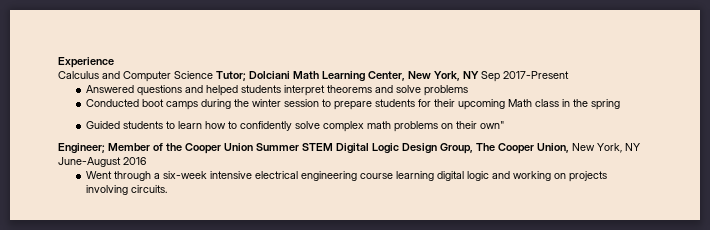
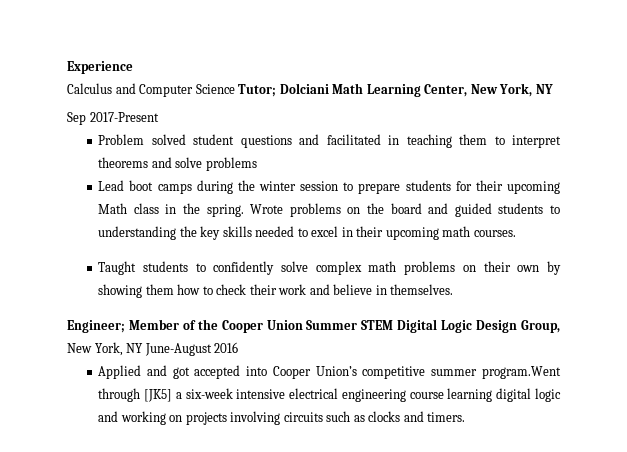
(479, 75) none -> (553, 89) //
[86,85,282,96] Answered questions and helped students -> [98,134,505,148] Problem solved student questions and facilitated in teaching them to
[86,99,140,107] Conducted -> [98,180,125,191] Lead
[591,99,621,110] [86,121,227,129] spring // Guided students to learn how -> [206,203,561,217] [98,226,516,240] [98,261,188,275] spring. Wrote problems on the board and guided students to understanding the key skills needed to excel in their upcoming math courses. // Taught students
[480,121,505,129] own" -> [517,261,561,275] [98,284,454,298] own by showing them how to check their work and believe in themselves.
[476,143,569,154] The Cooper Union, -> (561, 326) none
[86,171,152,181] Went through -> [98,365,561,379] [98,388,172,402] Applied and got accepted into Cooper Union’s competitive summer program.Went through [JK5]
[131,185,168,193] circuits. -> [283,411,466,422] circuits such as clocks and timers.

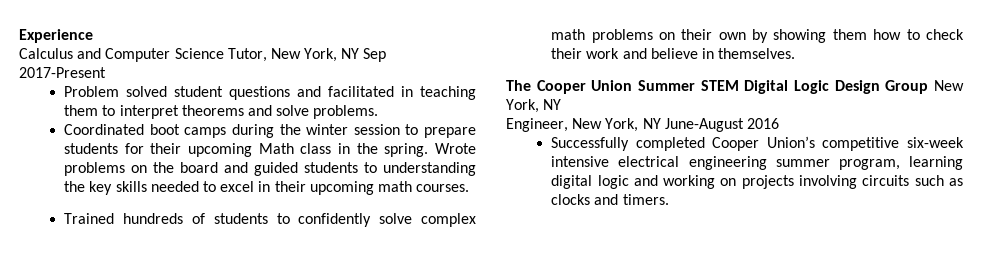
[238,83,553,97] Tutor; Dolciani Math Learning Center, New York, NY // -> [227,48,360,62] Tutor, New York, NY
[205,157,257,171] [98,180,125,191] problems // Lead -> [313,105,379,119] [64,124,145,135] problems. // Coordinated
[98,261,137,275] Taught -> [64,213,205,224] Trained hundreds of
[67,319,218,333] Engineer; Member of the -> [506,80,531,91] The
[521,320,561,333] Group, -> [885,80,964,94] [506,99,562,113] [506,118,568,132] Group New York, NY // Engineer,
[98,365,561,379] [98,388,182,402] Applied and got accepted into Cooper Union’s competitive summer program.Went through [JK5] a -> [551,136,900,151] Successfully completed Cooper Union’s competitive
[409,392,444,399] course -> [775,159,900,170] summer program,

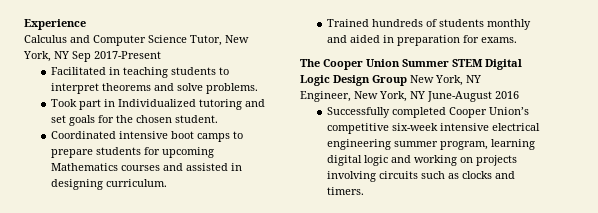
[64,86,395,100] Problem solved student questions and facilitated -> [51,67,107,75] Facilitated
[64,105,99,116] them -> [171,67,217,75] students
(379, 112) none -> [51,99,266,110] [51,115,219,126] // Took part in Individualized tutoring and set goals for the chosen student.
(145, 129) none -> [119,131,169,139] intensive
[231,124,477,138] [64,143,477,157] [64,162,476,176] [64,181,470,195] [64,213,476,227] [551,29,965,43] [551,48,796,59] during the winter session to prepare students for their upcoming Math class in the spring. Wrote problems on the board and guided students to understanding the key skills needed to excel in their upcoming math courses. // Trained hundreds of students to confidently solve complex math problems on their own by showing them how to check their work and believe in themselves. -> [233,131,244,139] [51,147,215,158] [51,163,243,171] [51,179,168,190] [327,19,532,30] [327,35,518,46] to prepare students for upcoming Mathematics courses and assisted in designing curriculum. // Trained hundreds of students monthly and aided in preparation for exams.

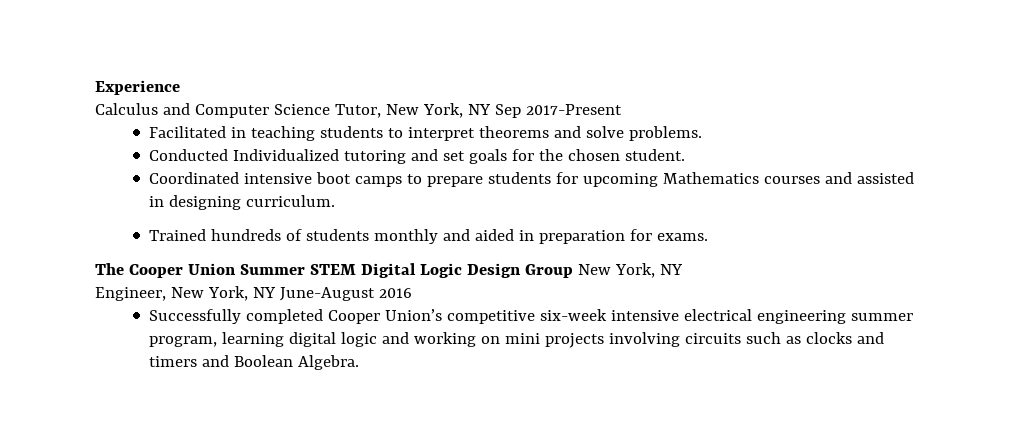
[51,99,116,110] Took part in -> [149,149,229,161] Conducted
(474, 160) none -> [505,333,541,344] mini
[327,187,365,195] timers. -> [149,355,360,370] timers and Boolean Algebra.

